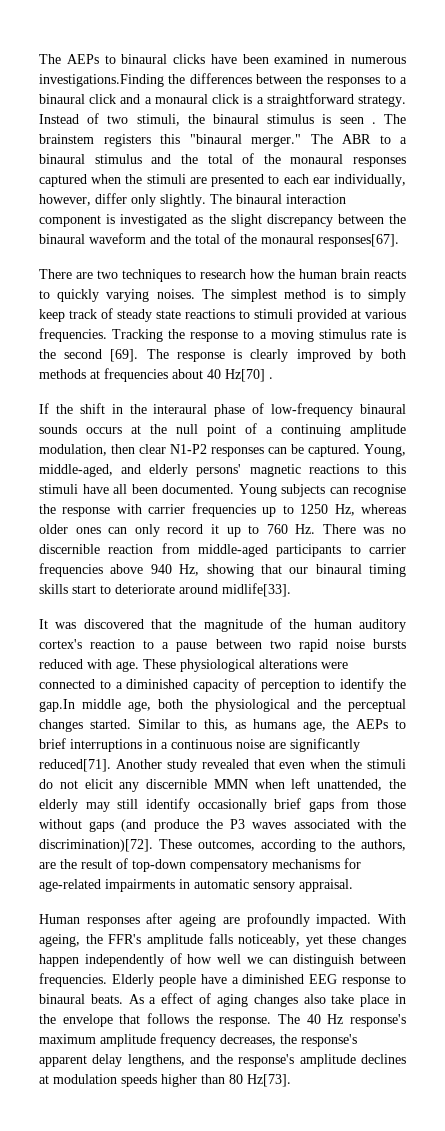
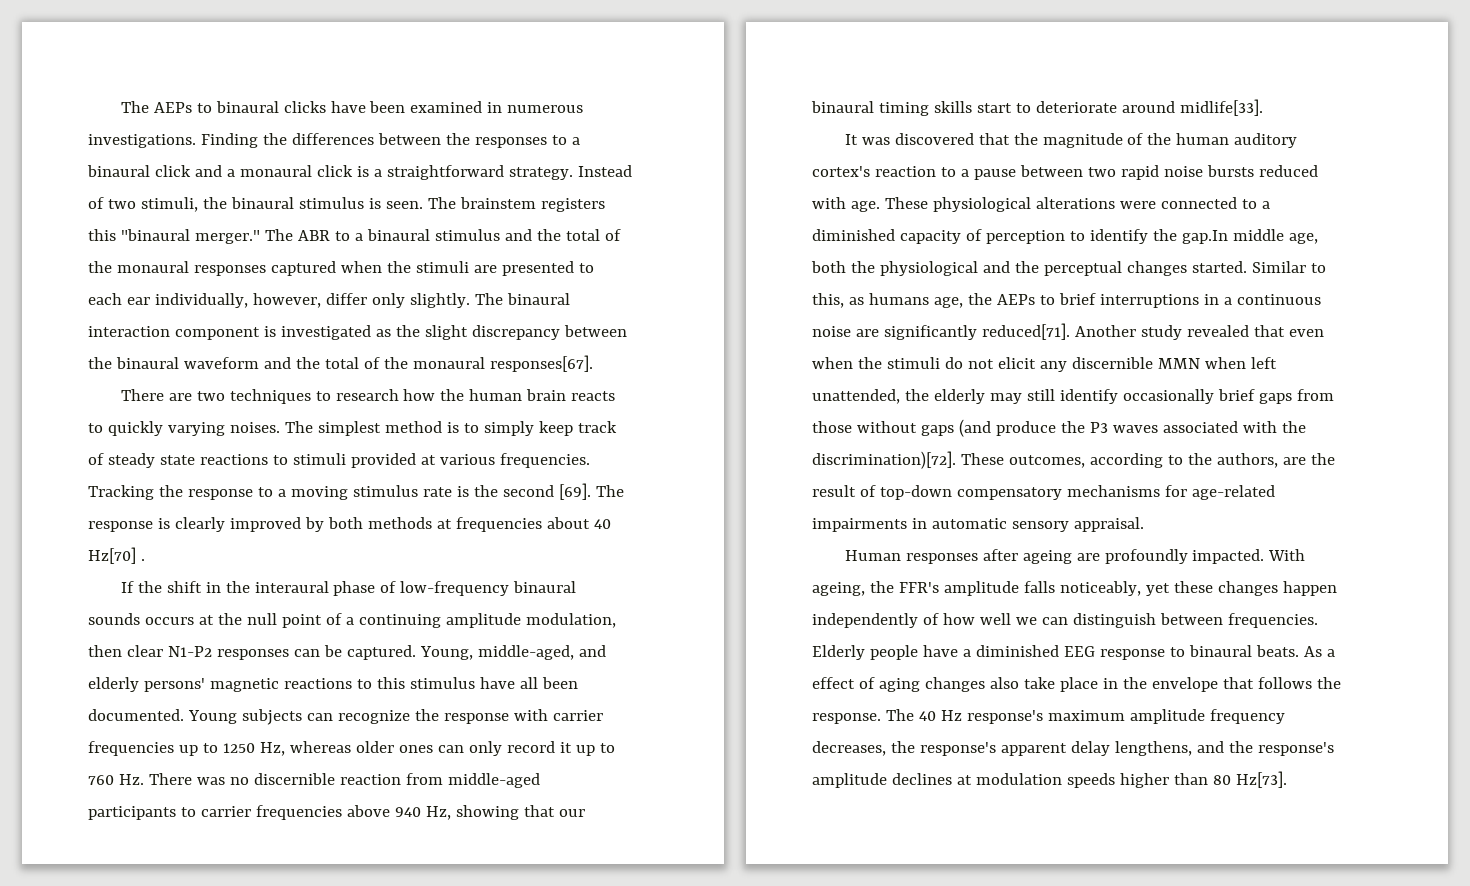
[39,74,164,87] investigations.Finding -> [88,133,258,148] investigations. Finding
[339,117,376,124] seen . -> [385,201,423,209] seen.
[39,484,78,494] stimuli -> [409,677,475,689] stimulus
[353,484,406,497] recognise -> [337,710,410,724] recognize

